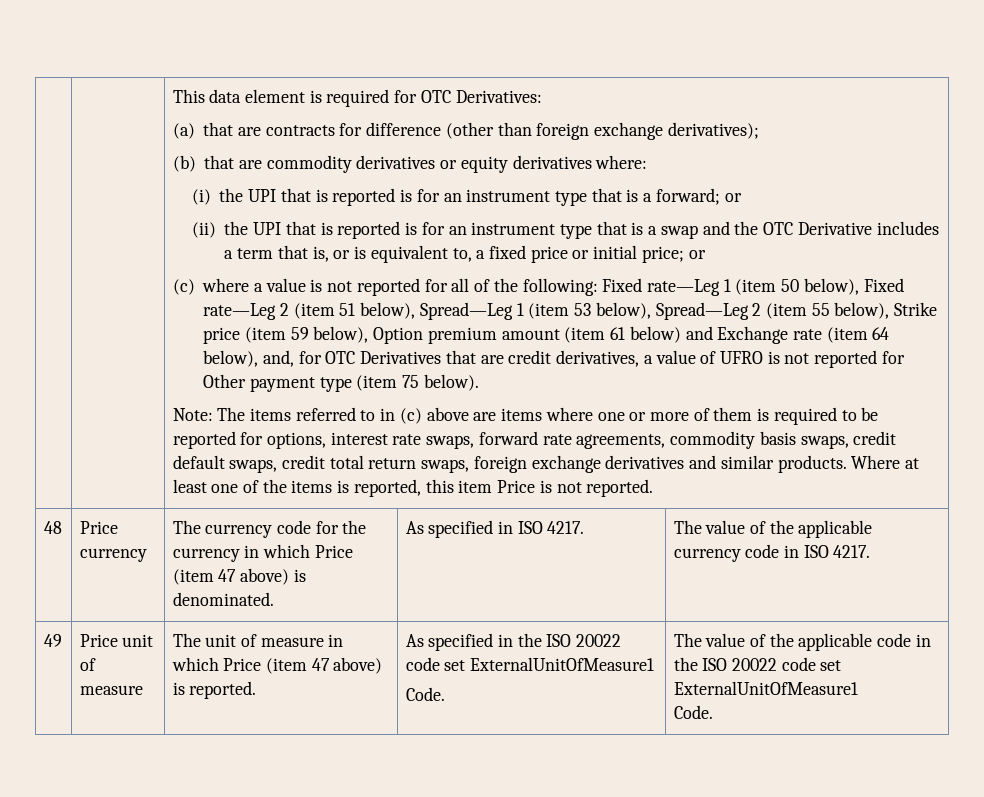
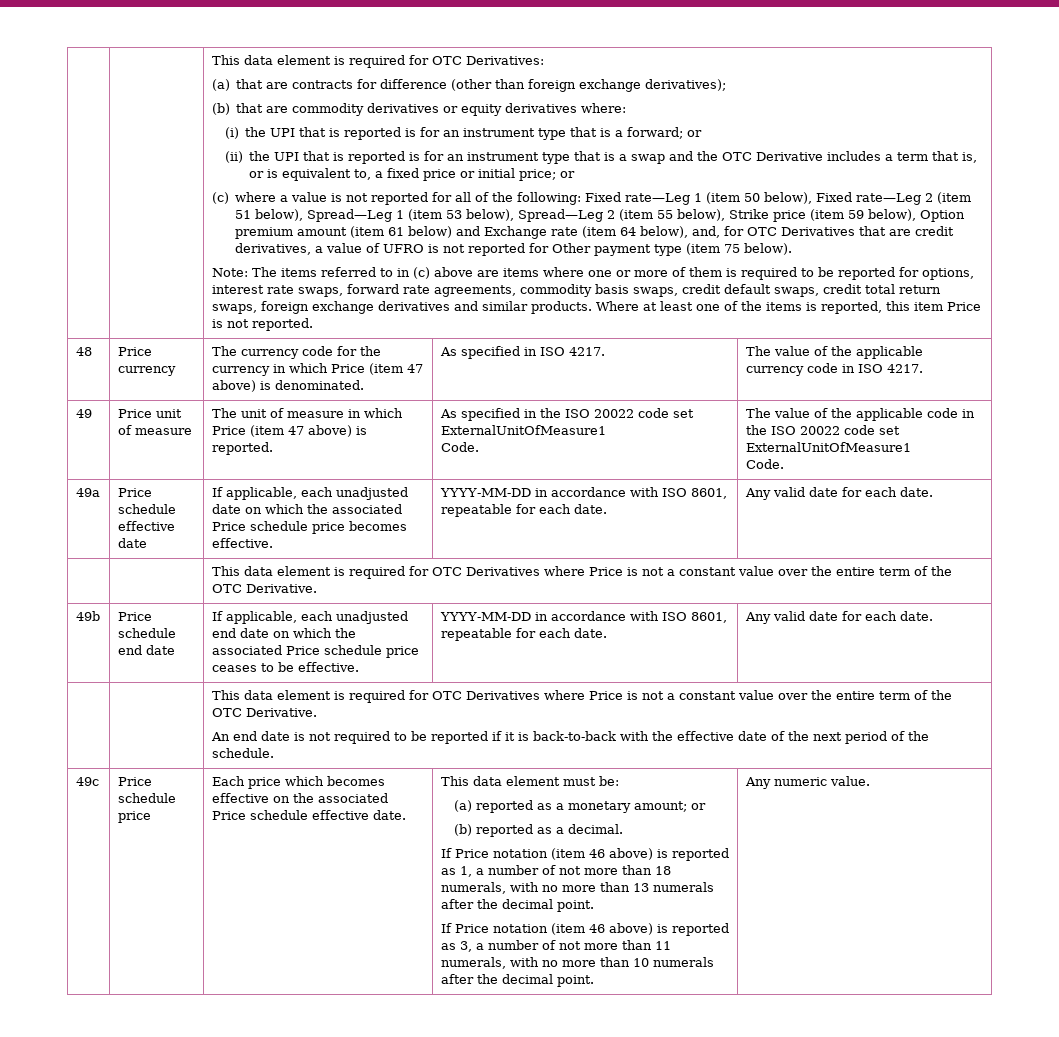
(713, 712) none -> [75,488,100,497] [117,488,152,497] [117,504,176,514] [117,521,175,531] [117,538,147,548] [211,487,408,500] [211,504,402,514] [211,521,407,534] [211,538,273,548] [439,487,727,499] [440,504,607,517] [744,487,933,500] [211,566,952,579] [211,584,317,593] [75,611,100,621] [117,612,152,621] [117,628,176,638] [117,645,175,655] [211,611,408,624] [211,628,356,638] [211,645,419,658] [211,662,359,672] [439,611,727,623] [440,628,607,641] [744,611,933,624] [211,690,952,703] [211,708,317,717] [210,731,929,744] [211,748,274,758] [75,777,99,786] [117,777,152,786] [117,793,176,803] [117,811,151,823] [211,776,385,789] [211,793,388,803] [211,810,406,820] [440,776,619,786] [453,800,706,813] [453,824,623,837] [440,848,729,861] [440,865,671,877] [440,882,714,894] [440,899,594,912] [440,923,729,936] [440,940,671,952] [440,957,714,969] [440,974,594,987] [744,776,870,789] // 49a | Price schedule effective date | If applicable, each unadjusted date on which the associated Price schedule price becomes effective. | YYYY-MM-DD in accordance with ISO 8601, repeatable for each date. | Any valid date for each date. // | | This data element is required for OTC Derivatives where Price is not a constant value over the entire term of the OTC Derivative. // 49b | Price schedule end date | If applicable, each unadjusted end date on which the associated Price schedule price ceases to be effective. | YYYY-MM-DD in accordance with ISO 8601, repeatable for each date. | Any valid date for each date. // | | This data element is required for OTC Derivatives where Price is not a constant value over the entire term of the OTC Derivative. // An end date is not required to be reported if it is back-to-back with the effective date of the next period of the schedule. // 49c | Price schedule price | Each price which becomes effective on the associated Price schedule effective date. | This data element must be: // (a) reported as a monetary amount; or // (b) reported as a decimal. // If Price notation (item 46 above) is reported as 1, a number of not more than 18 numerals, with no more than 13 numerals after the decimal point. // If Price notation (item 46 above) is reported as 3, a number of not more than 11 numerals, with no more than 10 numerals after the decimal point. | Any numeric value.

